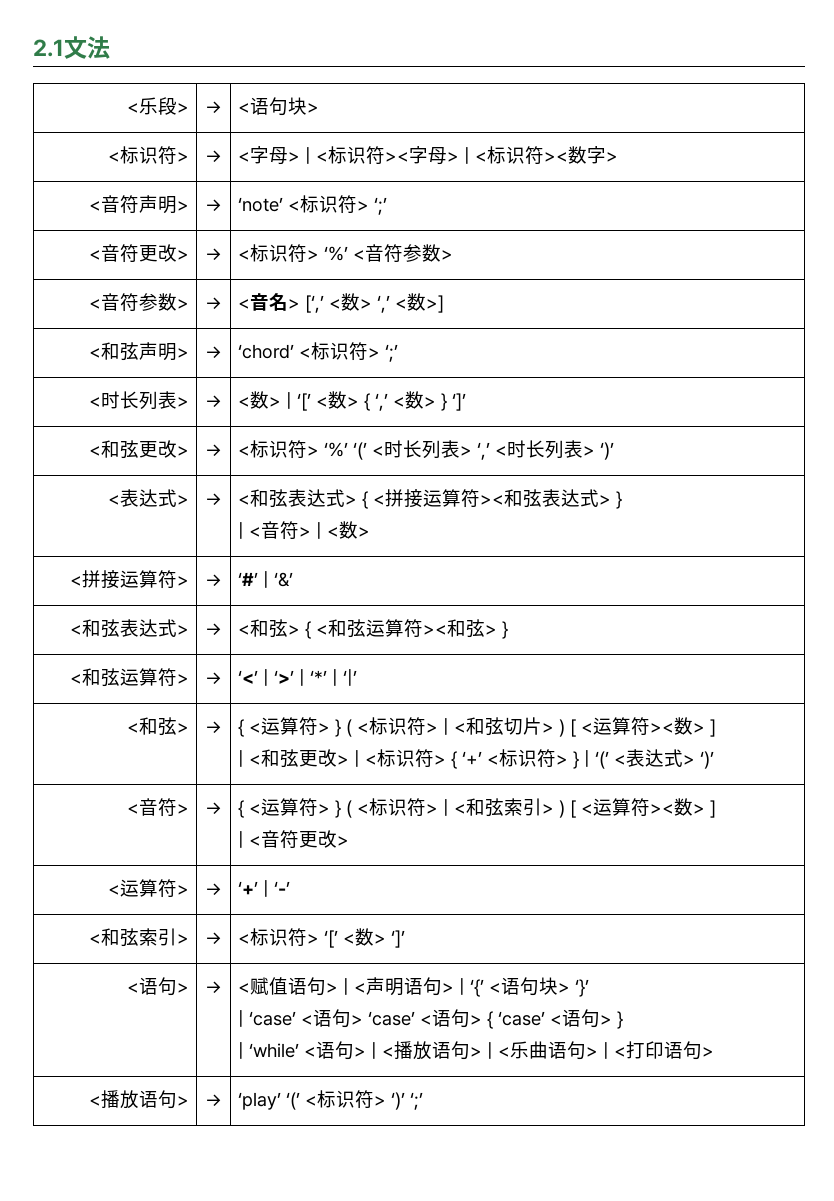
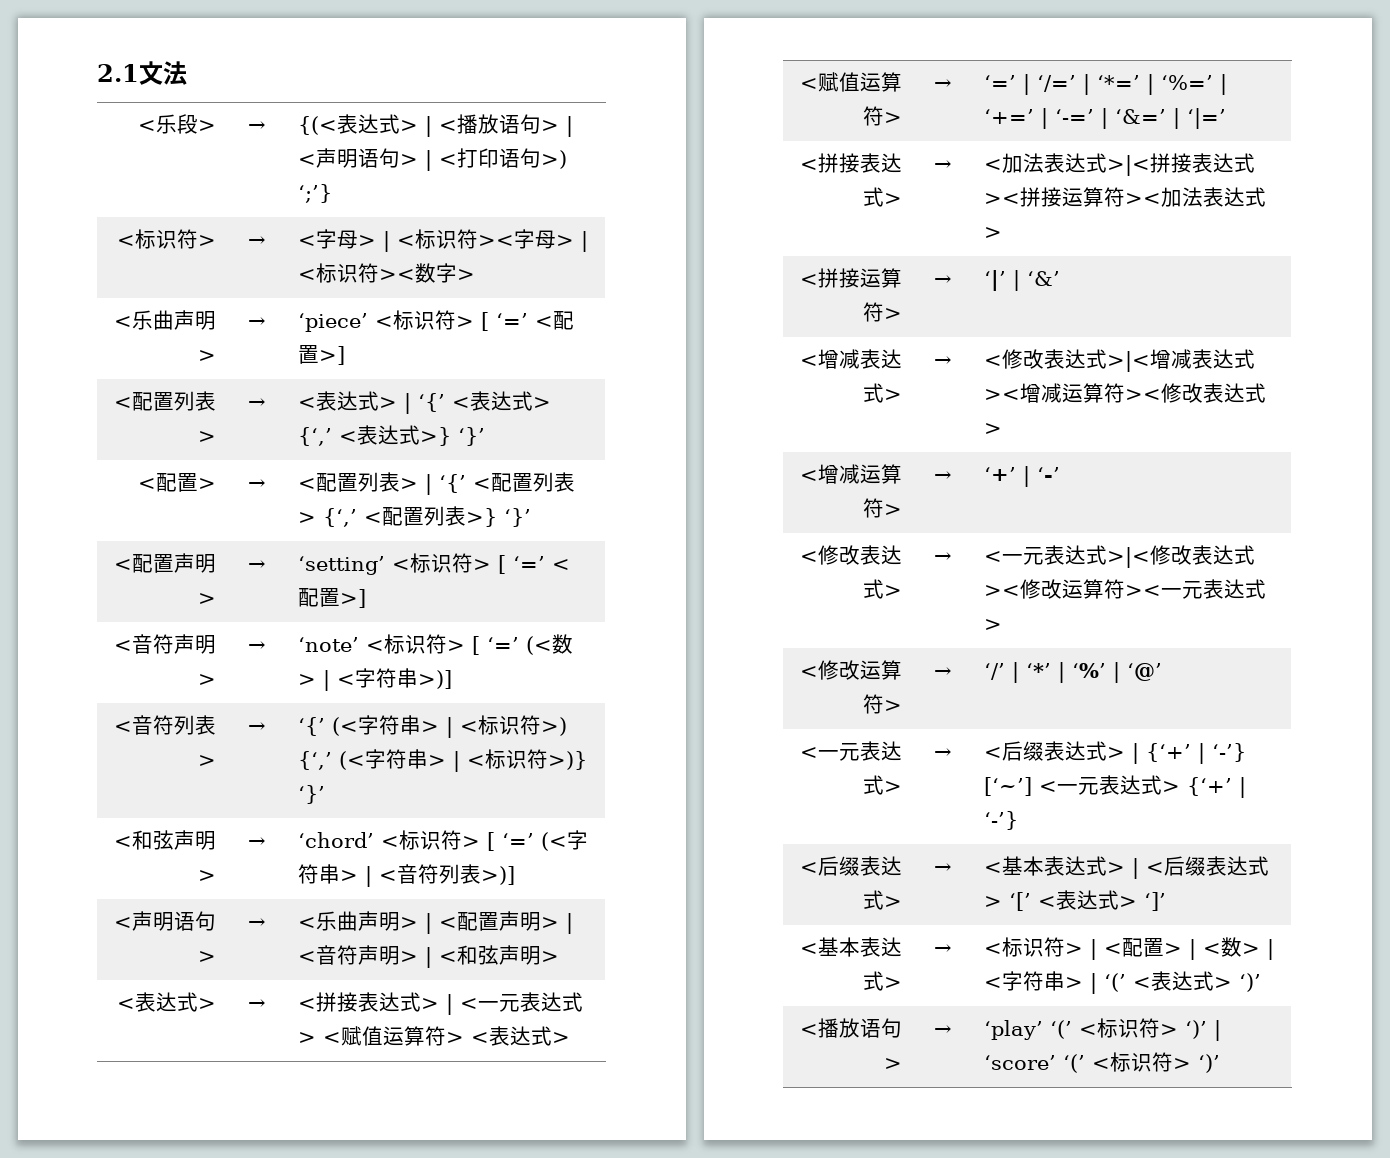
[237,97,319,116] <语句块> -> [298,114,574,137] [298,148,568,171] [298,184,333,203] {(<表达式> | <播放语句> | <声明语句> | <打印语句>) ‘;’}
(618, 157) none -> [113,310,216,330] [197,350,216,362] [248,317,266,328] [298,310,575,332] [298,345,346,365] [113,391,216,411] [197,431,216,443] [248,398,266,409] [298,391,552,414] [298,425,486,446] [137,473,216,492] [248,479,266,490] [298,472,576,495] [298,506,532,527] [113,553,216,573] [197,593,216,605] [248,560,266,571] [298,553,571,575] [298,588,367,608] // <乐曲声明> | → | ‘piece’ <标识符> [ ‘=’ <配置>] // <配置列表> | → | <表达式> | ‘{’ <表达式> {‘,’ <表达式>} ‘}’ // <配置> | → | <配置列表> | ‘{’ <配置列表> {‘,’ <配置列表>} ‘}’ // <配置声明> | → | ‘setting’ <标识符> [ ‘=’ <配置>]
[373,197,387,215] [89,244,190,263] [205,248,222,261] [237,244,453,263] [89,293,190,312] [205,297,222,310] [237,293,444,313] ‘;’ // <音符更改> | → | <标识符> ‘%’ <音符参数> // <音符参数> | → | <音名> [‘,’ <数> ‘,’ <数>] -> [472,634,574,655] [298,668,453,691] [113,715,216,735] [197,755,216,767] [248,722,266,733] [298,715,568,738] [298,749,588,772] [298,785,326,804] [ ‘=’ (<数> | <字符串>)] // <音符列表> | → | ‘{’ (<字符串> | <标识符>) {‘,’ (<字符串> | <标识符>)} ‘}’
[384,344,398,362] [89,391,190,410] [205,395,222,408] [237,391,466,411] [89,440,190,459] [205,444,222,457] [237,440,614,460] ‘;’ // <时长列表> | → | <数> | ‘[’ <数> { ‘,’ <数> } ‘]’ // <和弦更改> | → | <标识符> ‘%’ ‘(’ <时长列表> ‘,’ <时长列表> ‘)’ -> [487,830,589,851] [298,864,516,887] [113,911,216,931] [197,951,216,963] [248,918,266,929] [298,911,574,934] [298,945,560,968] [ ‘=’ (<字符串> | <音符列表>)] // <声明语句> | → | <乐曲声明> | <配置声明> | <音符声明> | <和弦声明>
[249,489,385,509] 和弦表达式> { < -> [316,992,584,1015] [298,1026,571,1046] [799,72,902,92] [862,106,902,126] [934,79,952,90] [984,74,1228,95] [984,108,1227,129] [799,153,902,173] [862,187,902,207] [934,160,952,171] [984,153,1256,176] [984,193,1021,205] 拼接表达式> | <一元表达式> <赋值运算符> <表达式> // <赋值运算符> | → | ‘=’ | ‘/=’ | ‘*=’ | ‘%=’ | ‘+=’ | ‘-=’ | ‘&=’ | ‘|=’ // <拼接表达式> | → | <加法表达式>|<拼接表达式><
[503,489,622,509] [237,521,370,540] 和弦表达式> } // | <音符> | <数> -> [1161,187,1267,207] [984,227,1003,239] 加法表达式>
[237,572,258,586] ‘#’ -> [984,270,1007,291] ‘|’
[82,619,190,638] [205,623,222,636] [237,619,508,639] [70,668,190,687] [205,672,222,685] [237,669,357,686] [127,717,190,736] [205,721,222,734] [237,717,716,737] [237,749,714,769] [127,798,190,817] [205,802,222,815] [237,798,716,818] [237,830,349,849] [108,885,121,895] 和弦表达式> | → | <和弦> { <和弦运算符><和弦> } // <和弦运算符> | → | ‘<’ | ‘>’ | ‘*’ | ‘|’ // <和弦> | → | { <运算符> } ( <标识符> | <和弦切片> ) [ <运算符><数> ] // | <和弦更改> | <标识符> { ‘+’ <标识符> } | ‘(’ <表达式> ‘)’ // <音符> | → | { <运算符> } ( <标识符> | <和弦索引> ) [ <运算符><数> ] // | <音符更改> // < -> [817,349,902,369] [862,383,902,403] [934,356,952,367] [984,349,1256,372] [984,383,1267,403] [984,423,1003,435] [799,464,860,484] 增减表达式> | → | <修改表达式>|<增减表达式><增减运算符><修改表达式> // <增减
[101,928,190,947] [205,932,222,945] [237,928,405,948] [127,977,190,996] [205,981,222,994] [237,977,589,997] [237,1009,623,1029] [237,1041,714,1060] 和弦索引> | → | <标识符> ‘[’ <数> ‘]’ // <语句> | → | <赋值语句> | <声明语句> | ‘{’ <语句块> ‘}’ // | ‘case’ <语句> ‘case’ <语句> { ‘case’ <语句> } // | ‘while’ <语句> | <播放语句> | <乐曲语句> | <打印语句> -> [817,545,902,565] [862,579,902,599] [934,552,952,563] [984,545,1256,568] [984,579,1267,599] [984,619,1003,631] [799,660,902,680] [862,694,902,714] [934,667,952,678] [984,662,1163,683] [799,741,902,761] [862,775,902,795] [934,748,952,759] [984,741,1247,764] [984,775,1247,798] [984,811,1019,830] [799,856,902,876] [862,890,902,910] [934,863,952,874] [984,856,1270,879] [984,890,1167,911] [799,937,902,957] [862,971,902,991] [934,944,952,955] [984,937,1275,960] [984,971,1262,994] 修改表达式> | → | <一元表达式>|<修改表达式><修改运算符><一元表达式> // <修改运算符> | → | ‘/’ | ‘*’ | ‘%’ | ‘@’ // <一元表达式> | → | <后缀表达式> | {‘+’ | ‘-’} [‘~’] <一元表达式> {‘+’ | ‘-’} // <后缀表达式> | → | <基本表达式> | <后缀表达式> ‘[’ <表达式> ‘]’ // <基本表达式> | → | <标识符> | <配置> | <数> | <字符串> | ‘(’ <表达式> ‘)’
[409,1092,423,1110] ‘;’ -> [1214,1020,1222,1041] [984,1052,1221,1073] | ‘score’ ‘(’ <标识符> ‘)’

